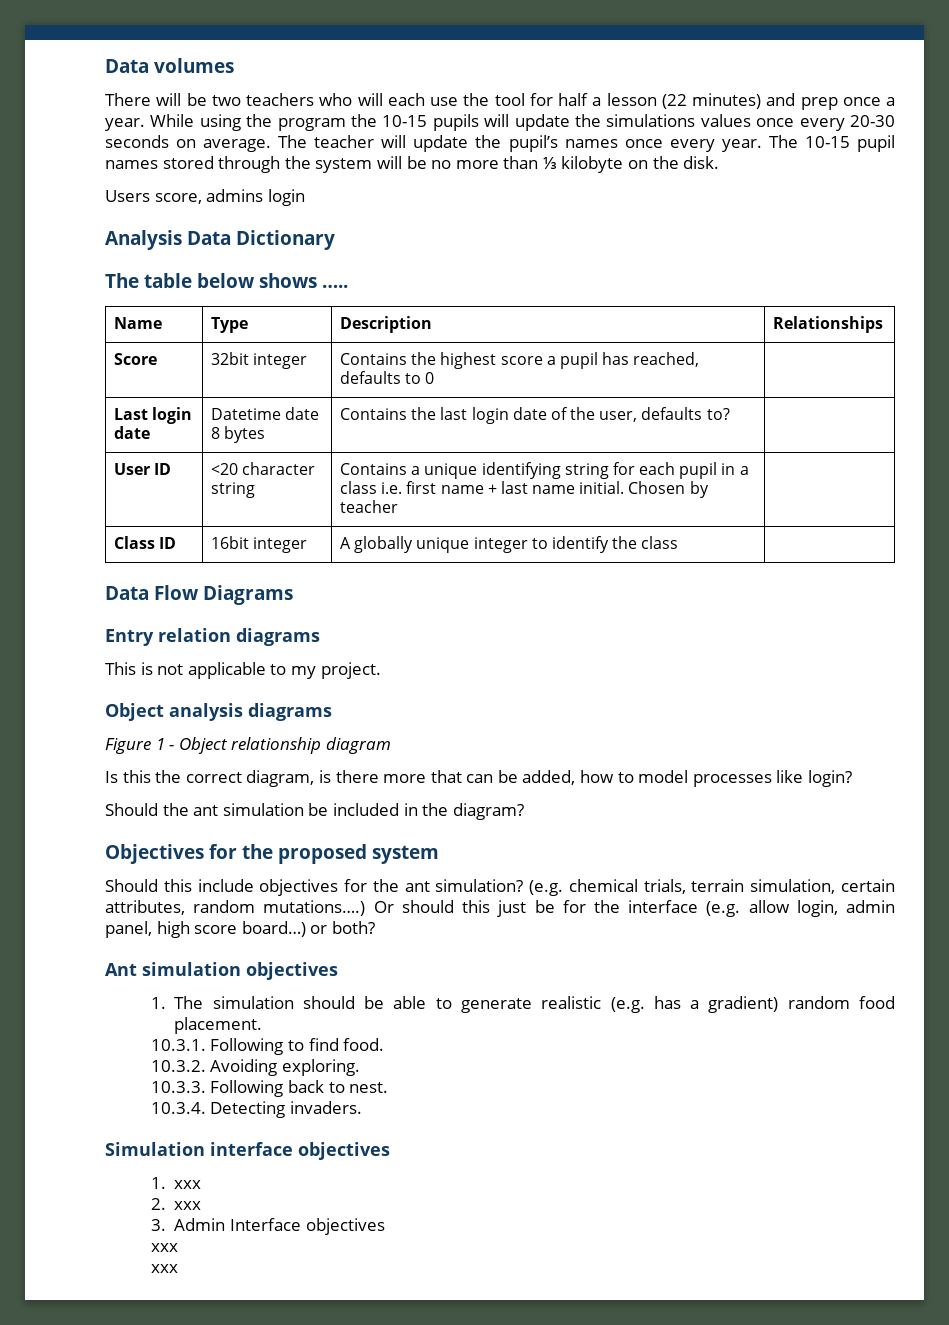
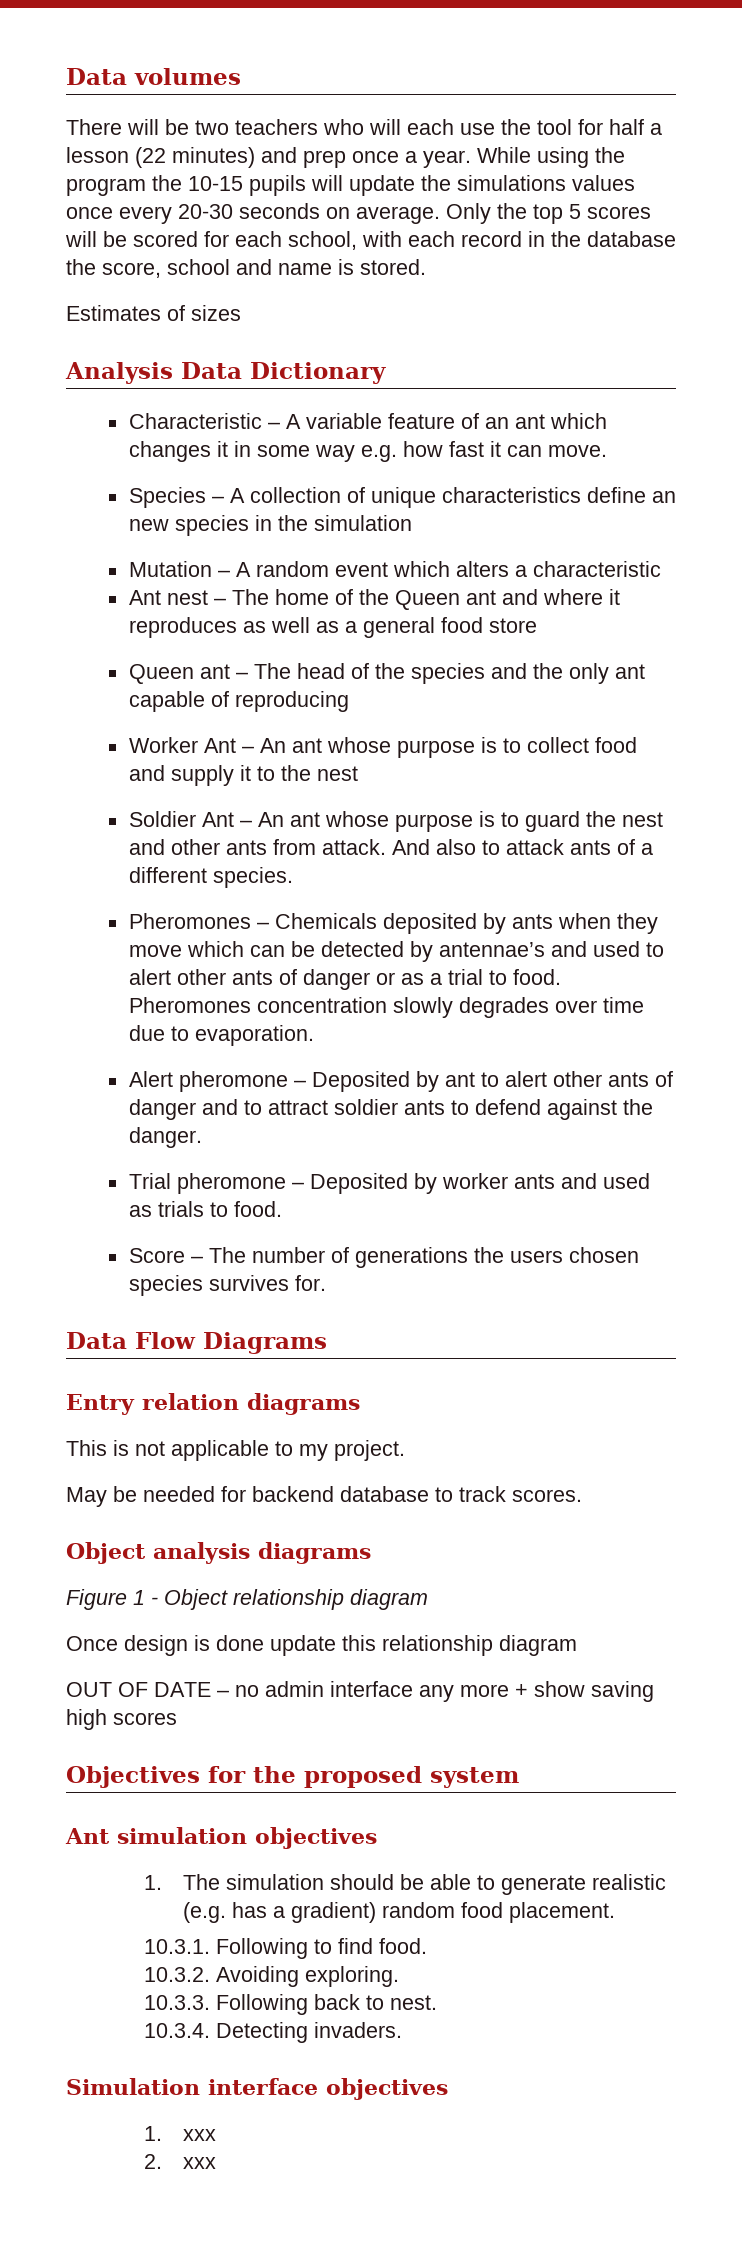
[278,135,896,152] [105,156,720,173] [105,189,305,206] [105,230,335,250] [105,273,348,288] [114,317,163,329] [211,317,249,333] [340,316,433,333] [773,316,884,333] [114,353,158,365] [211,352,308,369] [340,352,700,369] [340,371,435,384] [114,407,193,424] [114,426,151,439] [211,407,320,420] [211,426,266,443] [340,407,730,424] [114,463,172,475] [211,462,316,475] [211,482,256,498] [340,462,749,479] [340,481,709,498] [340,500,399,513] [114,536,177,549] [211,536,308,553] [340,536,679,553] The teacher will update the pupil’s names once every year. The 10-15 pupil names stored through the system will be no more than ⅓ kilobyte on the disk. // Users score, admins login // Analysis Data Dictionary // The table below shows ….. // Name | Type | Description | Relationships // Score | 32bit integer | Contains the highest score a pupil has reached, defaults to 0 | // Last login date | Datetime date 8 bytes | Contains the last login date of the user, defaults to? | // User ID | <20 character string | Contains a unique identifying string for each pupil in a class i.e. first name + last name initial. Chosen by teacher | // Class ID | 16bit integer | A globally unique integer to identify the class | -> [446,203,651,224] [65,231,676,250] [66,259,426,278] [66,305,241,321] [65,362,386,384] [128,413,607,429] [128,441,607,462] [128,487,676,508] [128,515,412,536] [128,561,661,577] [128,589,620,610] [128,617,537,638] [128,663,645,684] [128,691,349,712] [128,737,637,758] [128,765,358,786] [128,811,663,832] [128,839,653,855] [128,867,293,888] [128,913,658,934] [128,941,664,962] [128,969,561,990] [128,997,644,1018] [128,1025,314,1046] [128,1071,673,1092] [128,1099,653,1120] [128,1127,202,1148] [128,1173,650,1194] [128,1201,282,1217] [128,1247,639,1268] [128,1275,326,1296] Only the top 5 scores will be scored for each school, with each record in the database the score, school and name is stored. // Estimates of sizes // Analysis Data Dictionary // Characteristic – A variable feature of an ant which changes it in some way e.g. how fast it can move. // Species – A collection of unique characteristics define an new species in the simulation // Mutation – A random event which alters a characteristic // Ant nest – The home of the Queen ant and where it reproduces as well as a general food store // Queen ant – The head of the species and the only ant capable of reproducing // Worker Ant – An ant whose purpose is to collect food and supply it to the nest // Soldier Ant – An ant whose purpose is to guard the nest and other ants from attack. And also to attack ants of a different species. // Pheromones – Chemicals deposited by ants when they move which can be detected by antennae’s and used to alert other ants of danger or as a trial to food. Pheromones concentration slowly degrades over time due to evaporation. // Alert pheromone – Deposited by ant to alert other ants of danger and to attract soldier ants to defend against the danger. // Trial pheromone – Deposited by worker ants and used as trials to food. // Score – The number of generations the users chosen species survives for.
(381, 670) none -> [66,1486,582,1507] // May be needed for backend database to track scores.
[105,770,853,787] [105,803,524,820] Is this the correct diagram, is there more that can be added, how to model processes like login? // Should the ant simulation be included in the diagram? -> [66,1635,577,1656] [66,1681,654,1702] [66,1709,177,1730] Once design is done update this relationship diagram // OUT OF DATE – no admin interface any more + show saving high scores
[105,879,895,896] [105,900,895,917] [105,921,375,938] // Should this include objectives for the ant simulation? (e.g. chemical trials, terrain simulation, certain attributes, random mutations….) Or should this just be for the interface (e.g. allow login, admin panel, high score board…) or both? -> (519, 1777) none
[150,1218,385,1235] [150,1243,178,1252] [150,1264,178,1273] // 3. Admin Interface objectives // xxx // xxx -> (217, 2163) none

